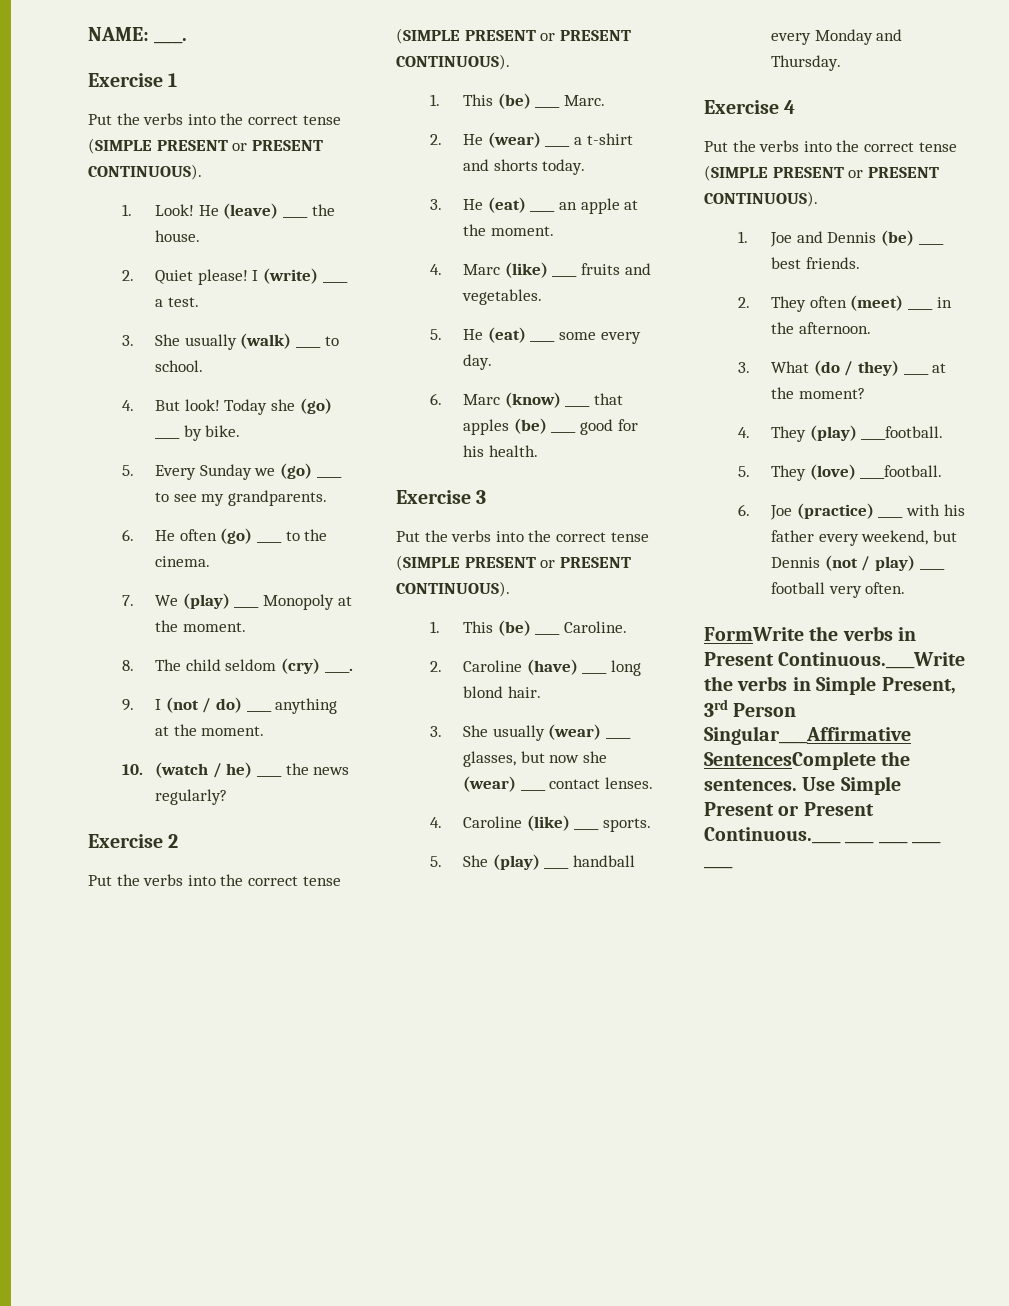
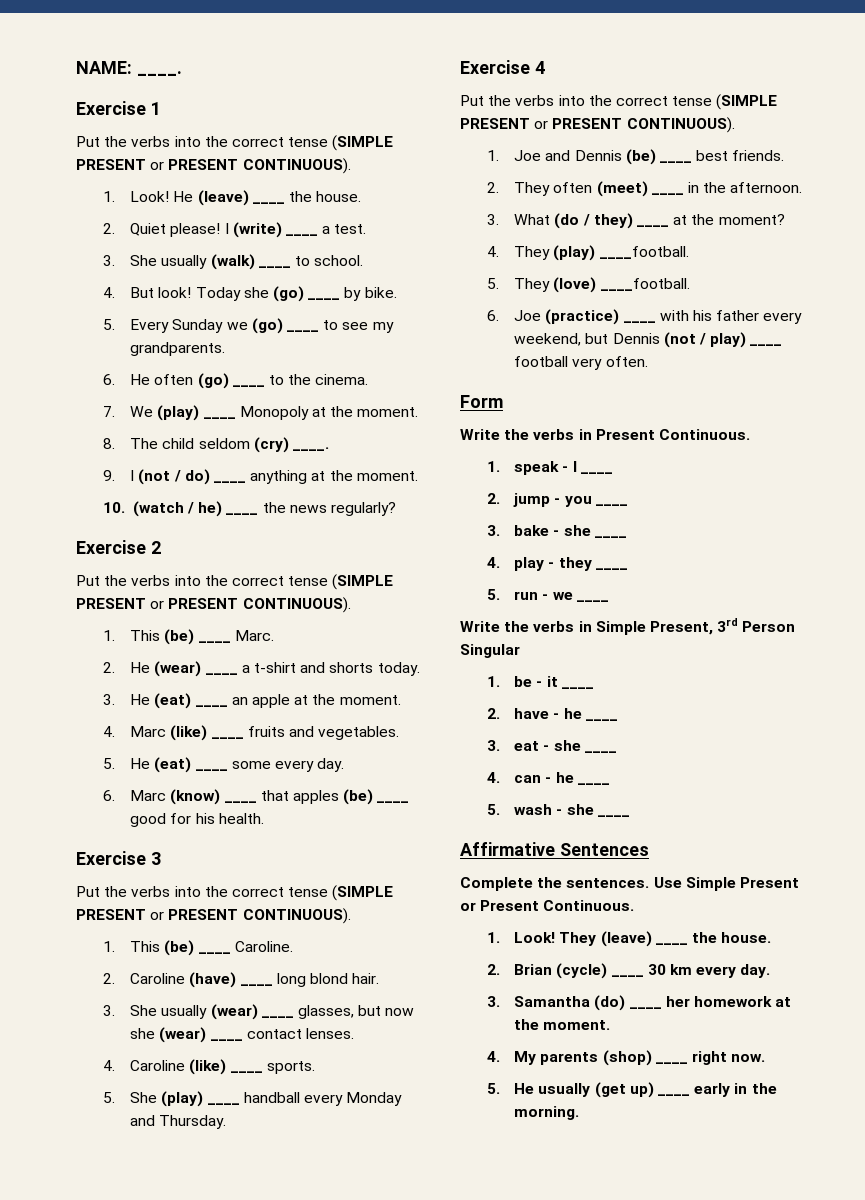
[704,627,804,641] FormWrite -> [460,395,503,408] [460,429,500,440] Form // Write
[778,652,966,669] Continuous.____Write -> [658,429,750,440] [487,461,577,475] [580,472,613,474] [487,493,628,507] [487,525,591,536] [594,536,627,538] [487,557,628,571] [487,589,573,600] [576,600,609,602] [460,621,500,632] Continuous. // 1. speak - I ____ // 2. jump - you ____ // 3. bake - she ____ // 4. play - they ____ // 5. run - we ____ // Write
[704,726,911,745] [704,751,876,770] Singular____Affirmative SentencesComplete -> [460,644,520,658] [487,676,558,687] [561,687,594,689] [487,708,582,719] [585,719,618,721] [487,740,581,751] [584,751,617,753] [487,772,574,783] [577,783,610,785] [487,804,594,815] [597,815,630,817] [460,842,649,856] [460,877,533,891] Singular // 1. be - it ____ // 2. have - he ____ // 3. eat - she ____ // 4. can - he ____ // 5. wash - she ____ // Affirmative Sentences // Complete
[704,827,942,844] [704,866,733,869] Continuous.____ ____ ____ ____ ____ -> [543,900,635,911] [487,931,688,947] [691,932,772,943] [487,963,644,979] [647,964,771,978] [487,995,662,1011] [665,996,792,1007] [514,1019,611,1030] [487,1050,766,1066] [487,1082,777,1098] [514,1106,580,1120] Continuous. // 1. Look! They (leave) ____ the house. // 2. Brian (cycle) ____ 30 km every day. // 3. Samantha (do) ____ her homework at the moment. // 4. My parents (shop) ____ right now. // 5. He usually (get up) ____ early in the morning.

